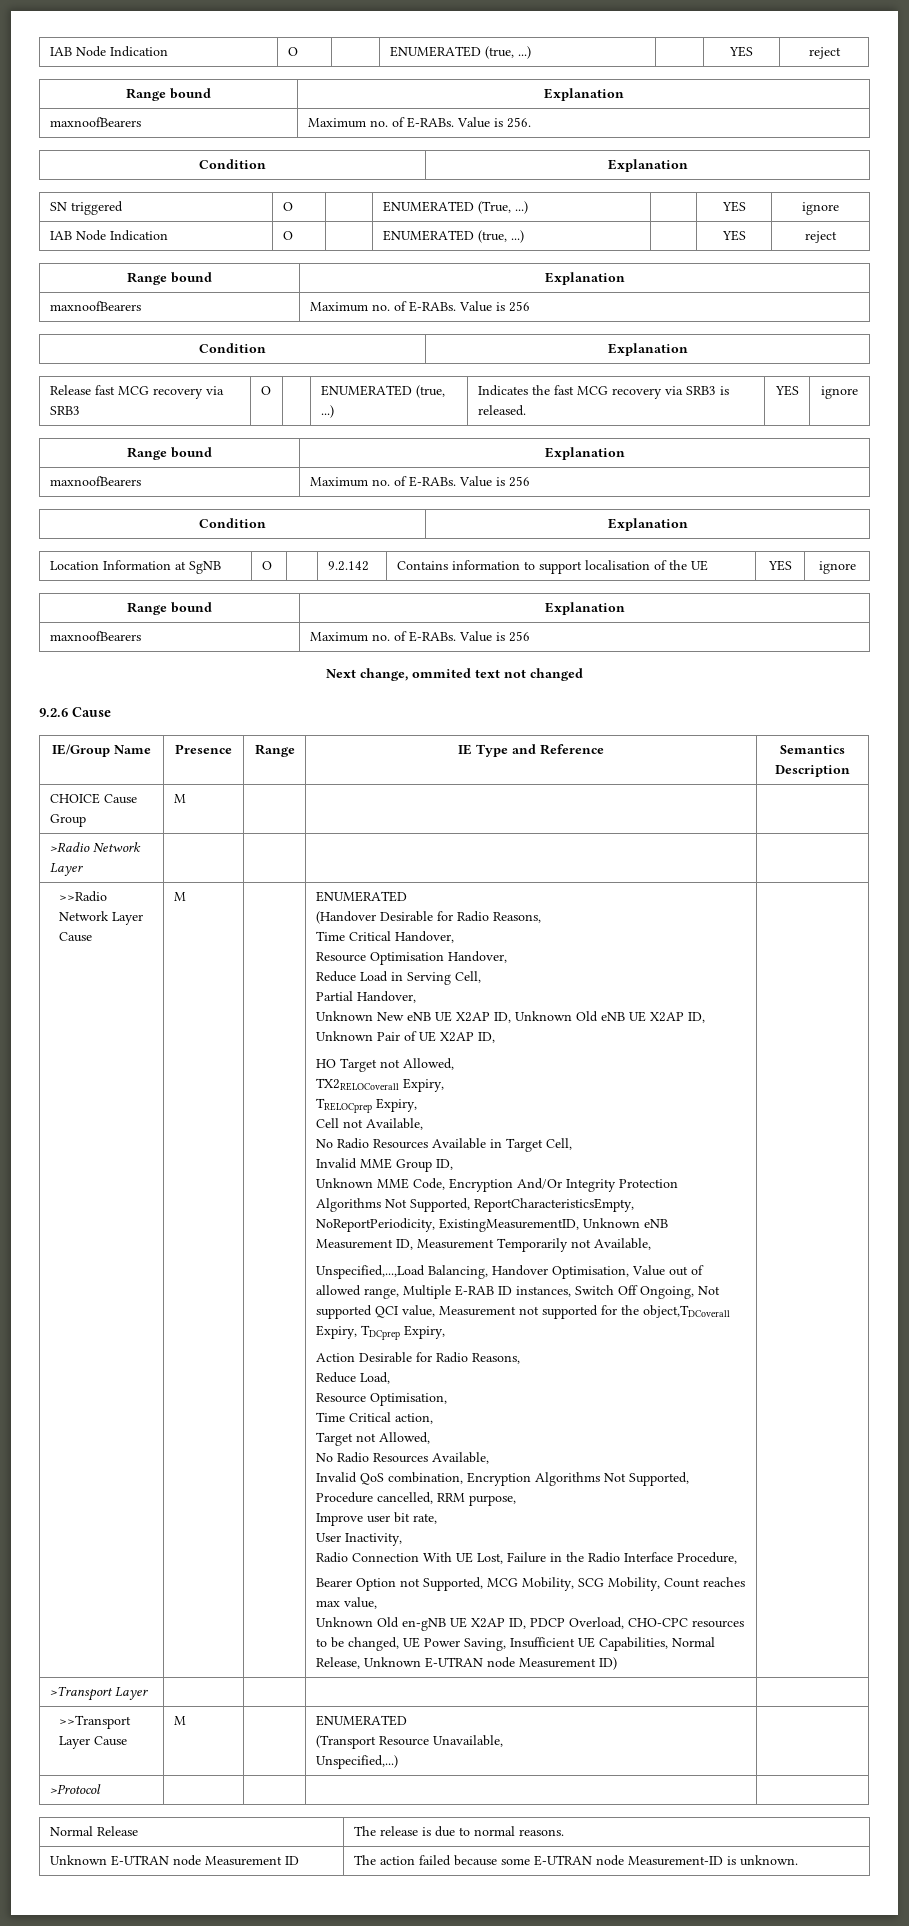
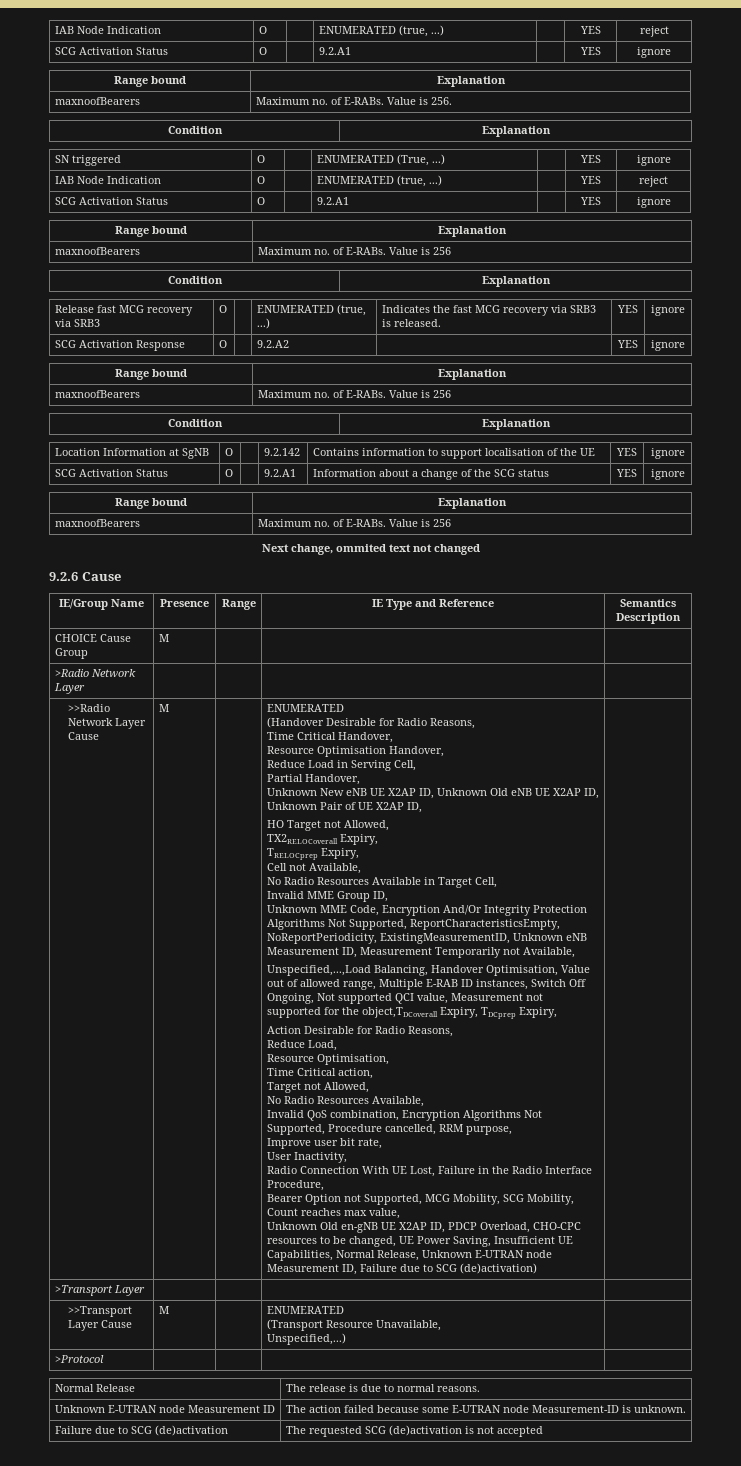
[49,46,168,57] [287,47,298,56] [389,46,531,59] [729,46,753,57] [808,47,841,59] IAB Node Indication | O | | ENUMERATED (true, ...) | | YES | reject -> [54,26,161,34] [258,26,267,34] [318,25,444,37] [579,26,601,34] [639,26,669,37] [54,47,168,55] [258,47,267,55] [318,47,351,55] [579,47,601,55] [636,47,671,58] IAB Node Indication | O | | ENUMERATED (true, ...) | | YES | reject // SCG Activation Status | O | | 9.2.A1 | | YES | ignore
(837, 237) none -> [54,197,168,205] [256,197,265,205] [316,197,349,205] [580,197,601,205] [636,197,671,208] // SCG Activation Status | O | | 9.2.A1 | | YES | ignore
(858, 392) none -> [54,340,185,351] [218,340,227,348] [256,340,289,348] [617,340,638,348] [651,340,685,351] // SCG Activation Response | O | | 9.2.A2 | | YES | ignore
(856, 567) none -> [54,469,168,477] [224,469,233,477] [263,469,296,477] [312,469,549,480] [616,469,637,477] [650,469,685,480] // SCG Activation Status | O | | 9.2.A1 | Information about a change of the SCG status | YES | ignore
[598,1657,617,1670] ID) -> [341,1263,537,1275] ID, Failure due to SCG (de)activation)
(798, 1860) none -> [54,1425,228,1436] [285,1425,543,1437] // Failure due to SCG (de)activation | The requested SCG (de)activation is not accepted

